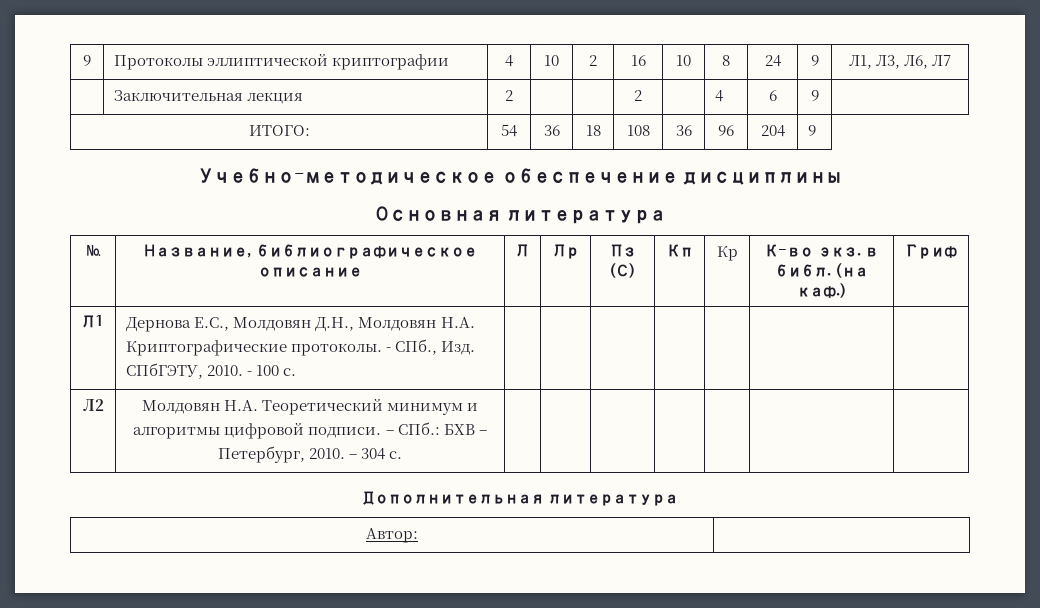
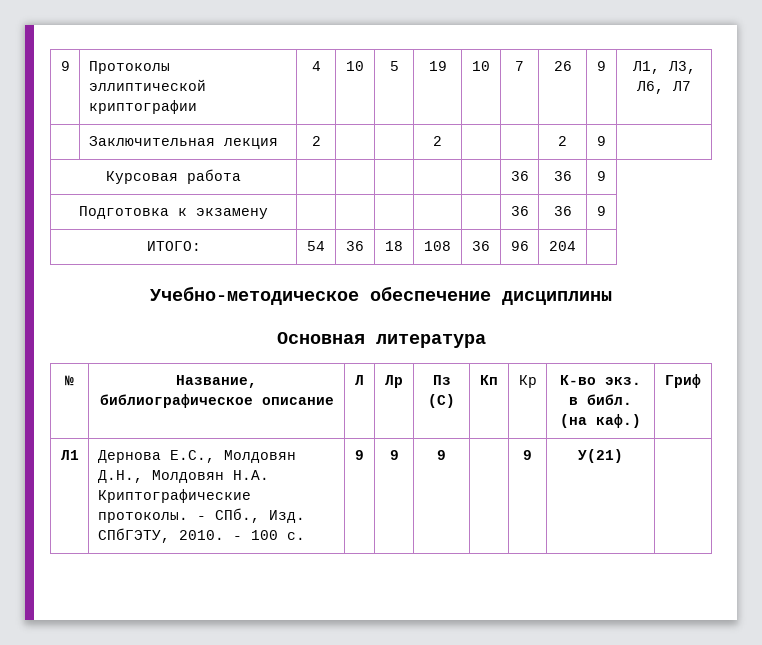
[589,55,597,66] [630,55,646,66] [676,55,691,66] [722,55,730,66] [764,55,781,67] 2 | 16 | 10 | 8 | 24 -> [389,61,399,71] [428,61,447,71] [472,61,490,71] [515,61,524,71] [553,61,572,71] 5 | 19 | 10 | 7 | 26
[715,90,724,102] [768,90,777,101] [810,90,819,101] 4 | 6 | 9 | -> [558,136,567,146] [597,136,606,146] [106,169,241,184] [510,171,529,181] [553,171,572,181] [597,171,606,181] [79,206,268,219] [510,206,529,216] [553,206,572,216] [597,206,606,216] | 2 | 9 | // Курсовая работа | | | | | | 36 | 36 | 9 // Подготовка к экзамену | | | | | | 36 | 36 | 9
[808,125,817,136] 9 -> (576, 246) none
[82,399,104,411] [141,398,479,415] [133,422,487,439] [217,446,403,463] [361,491,679,506] [366,528,418,543] | | | | | | // Л2 | Молдовян Н.А. Теоретический минимум и алгоритмы цифровой подписи. – СПб.: БХВ – Петербург, 2010. – 304 с. | | | | | | | // Дополнительная литература // Автор: -> [355,450,364,460] [389,450,399,460] [437,450,446,460] [523,450,532,460] [578,449,623,463] 9 | 9 | 9 | | 9 | У(21)

